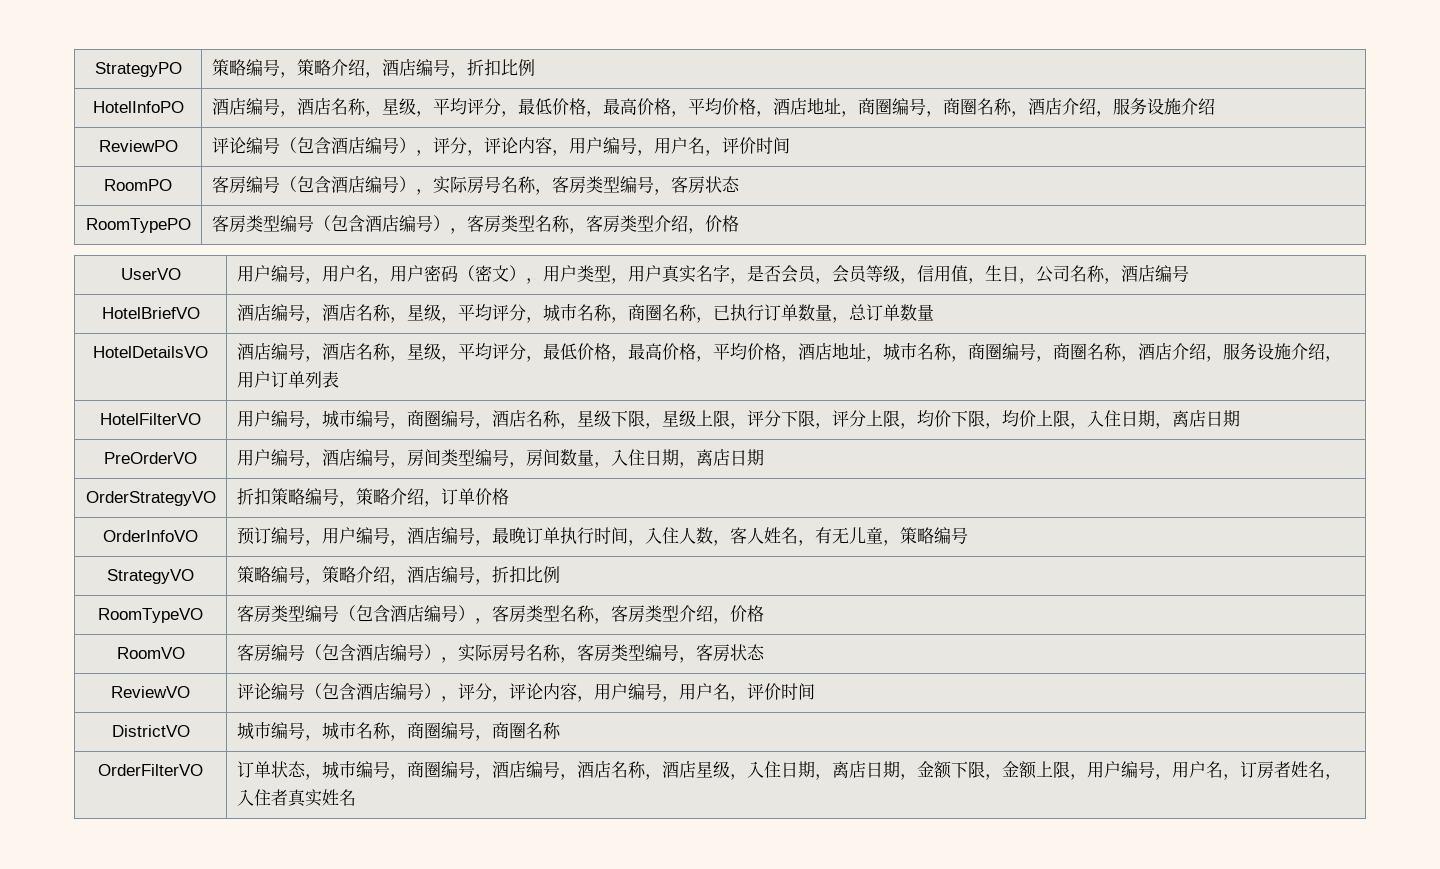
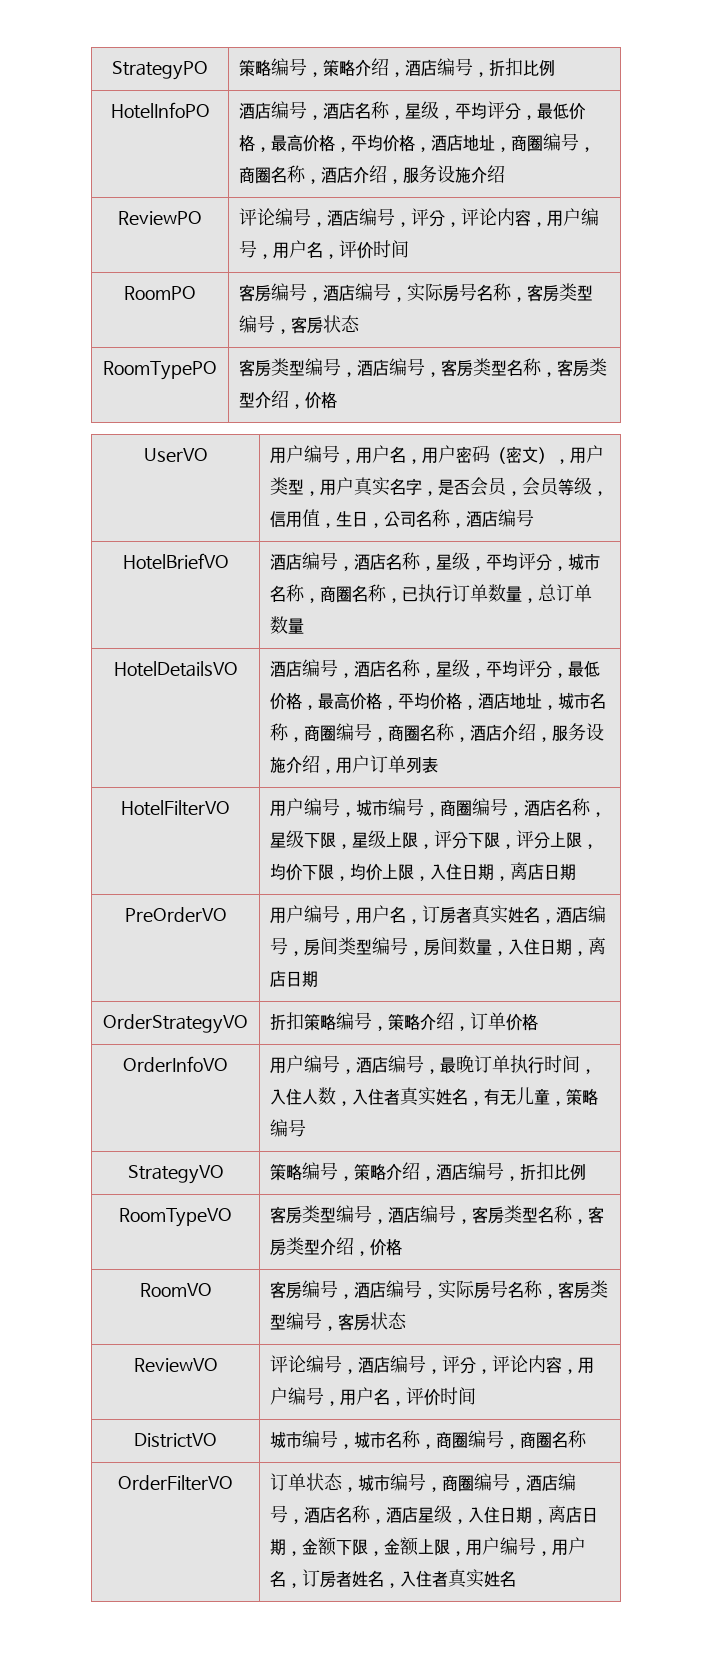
[279,137,416,154] （包含酒店编号） -> [311,208,396,227] ，酒店编号
[279,176,416,193] （包含酒店编号） -> [307,283,392,302] ，酒店编号
[313,215,450,232] （包含酒店编号） -> [341,358,426,377] ，酒店编号
(322, 465) none -> [356,905,557,924] 用户名，订房者真实姓名，
[236,527,322,546] 预订编号， -> (228, 1064) none
[729,527,764,544] 客人 -> [352,1087,437,1106] 入住者真实
[338,605,475,622] （包含酒店编号） -> [372,1205,457,1224] ，酒店编号
[304,644,441,661] （包含酒店编号） -> [338,1280,423,1299] ，酒店编号
[304,683,441,700] （包含酒店编号） -> [342,1355,427,1374] ，酒店编号

